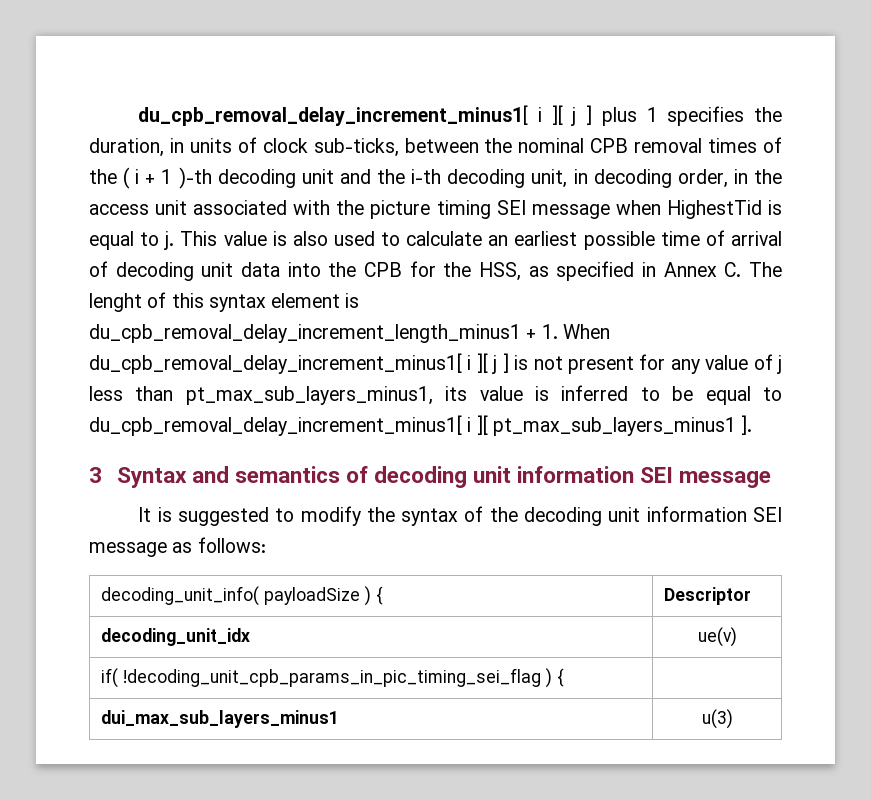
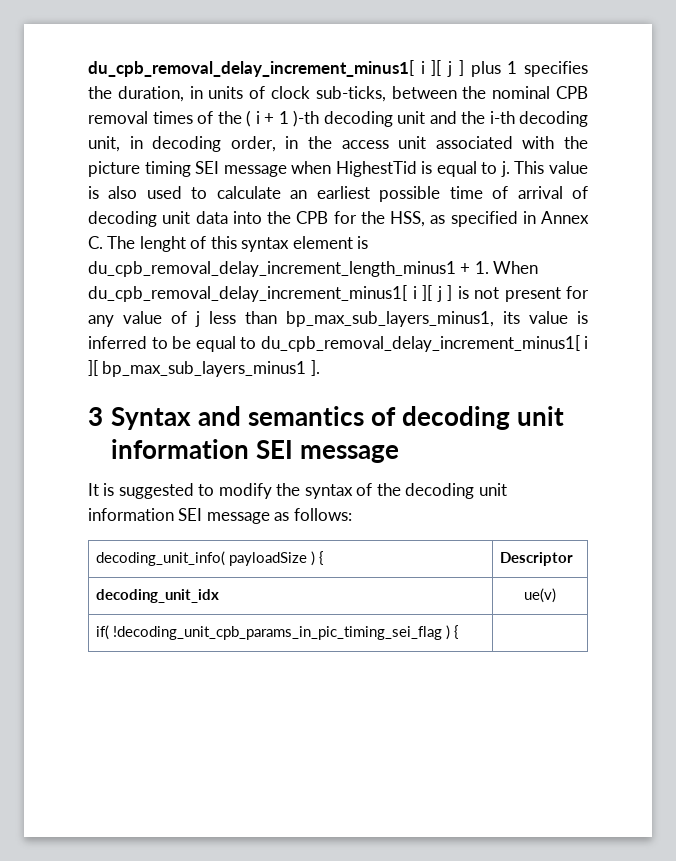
[185,386,433,405] pt_max_sub_layers_minus1, -> [286,311,494,327] bp_max_sub_layers_minus1,
[492,417,736,436] pt_max_sub_layers_minus1 -> [102,361,307,377] bp_max_sub_layers_minus1
[100,710,339,728] [701,709,733,729] // dui_max_sub_layers_minus1 | u(3) -> (460, 632) none

